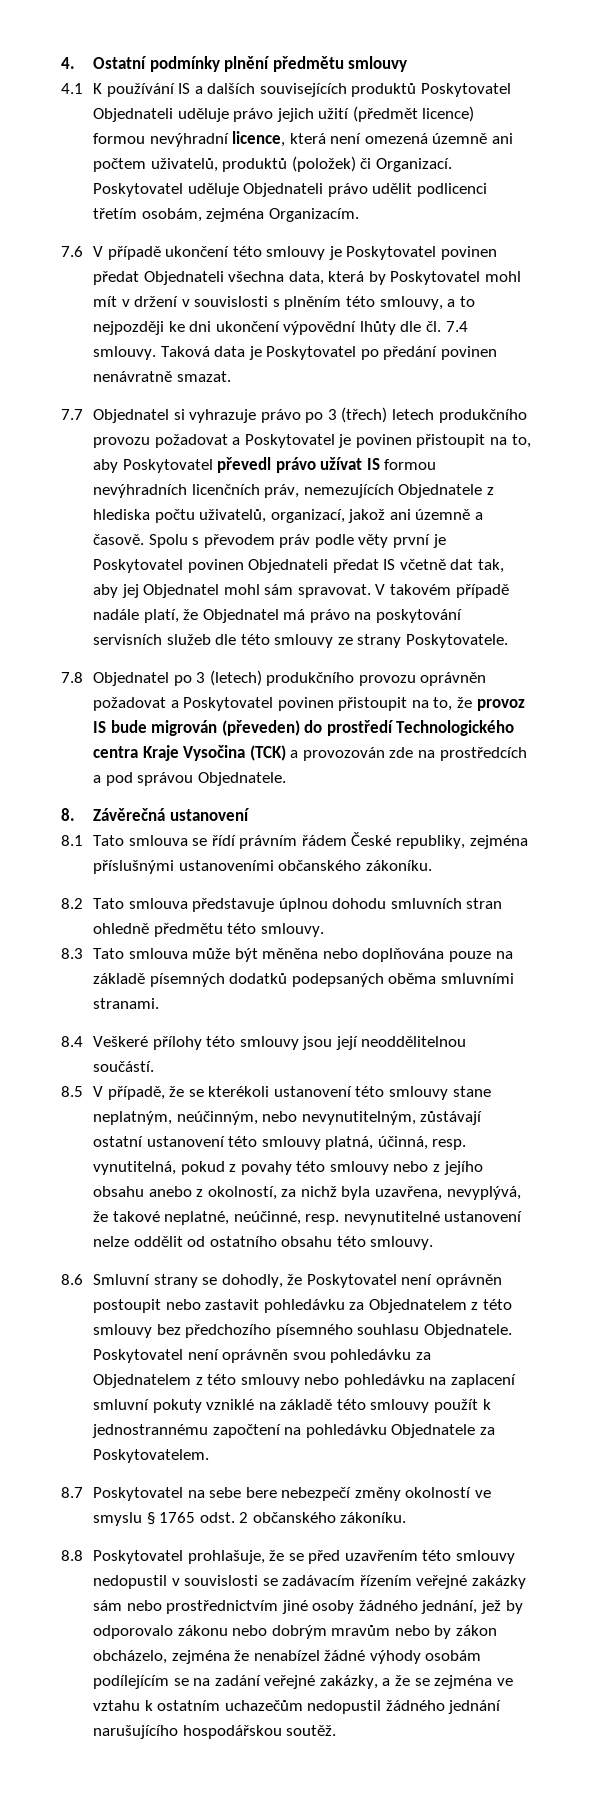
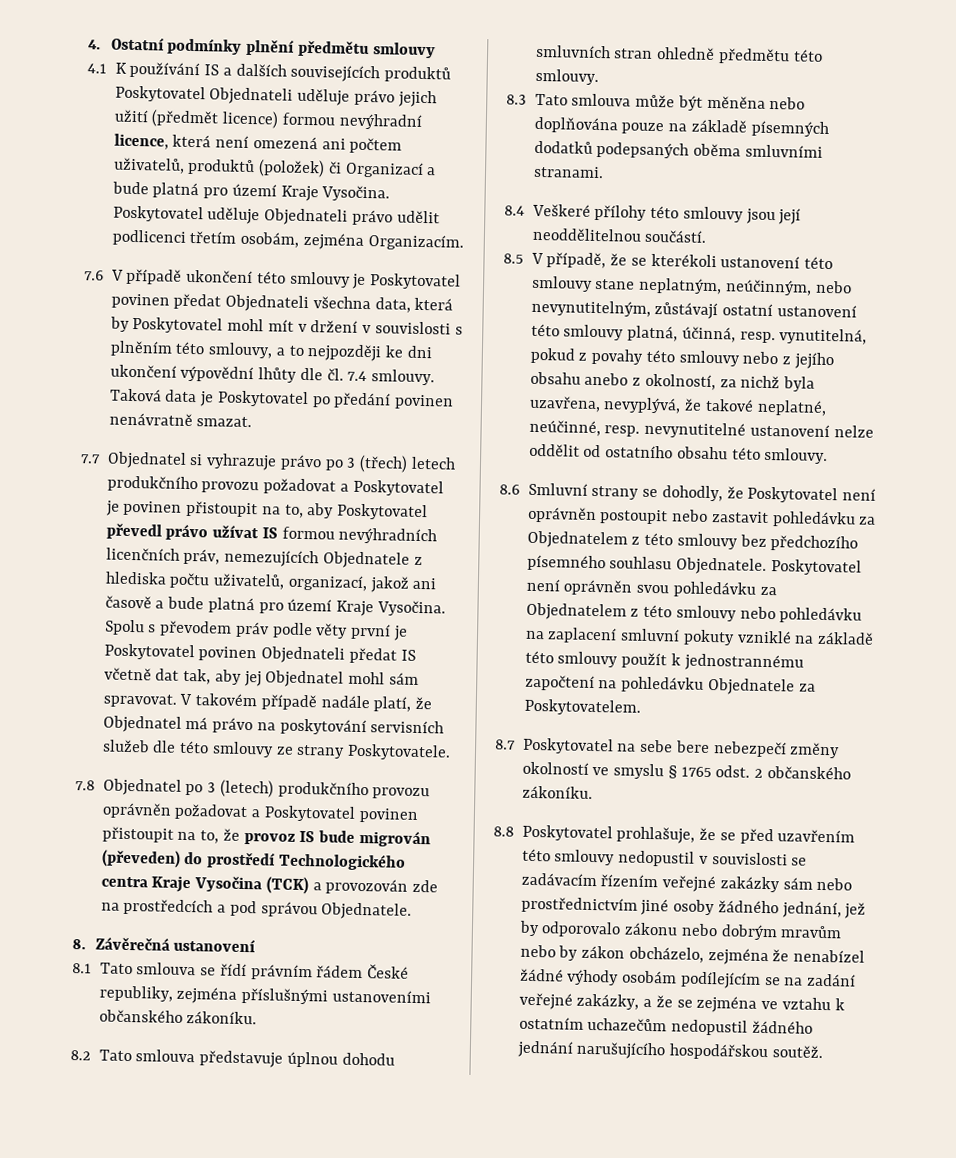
[432,133,488,144] územně -> (318, 143) none
[375,158,452,172] Organizací. -> [344,161,437,178] [111,181,391,202] Organizací a bude platná pro území Kraje Vysočina.
[415,509,484,520] [92,534,144,545] územně a časově. -> [104,595,446,617] časově a bude platná pro území Kraje Vysočina.

